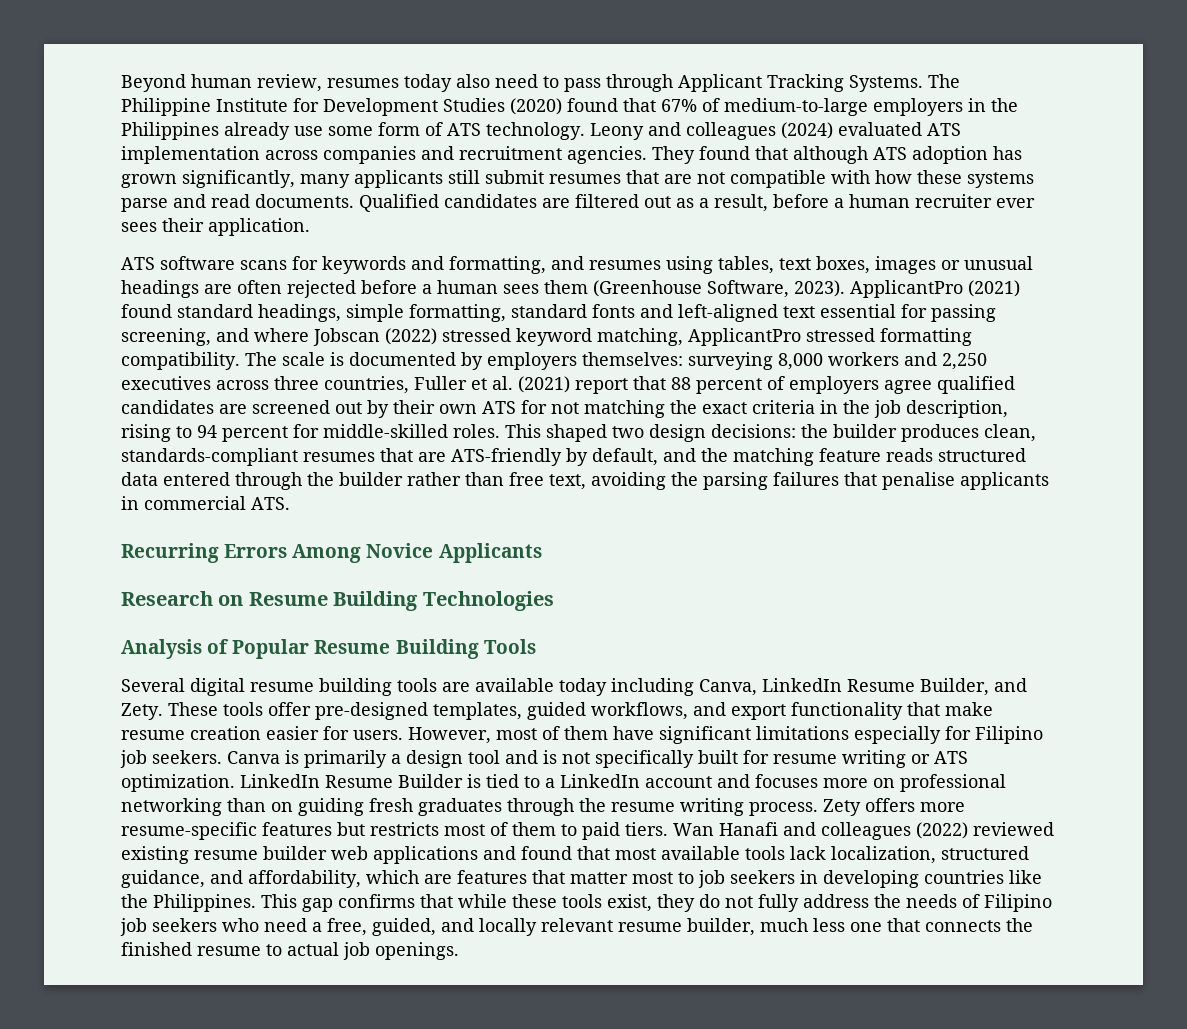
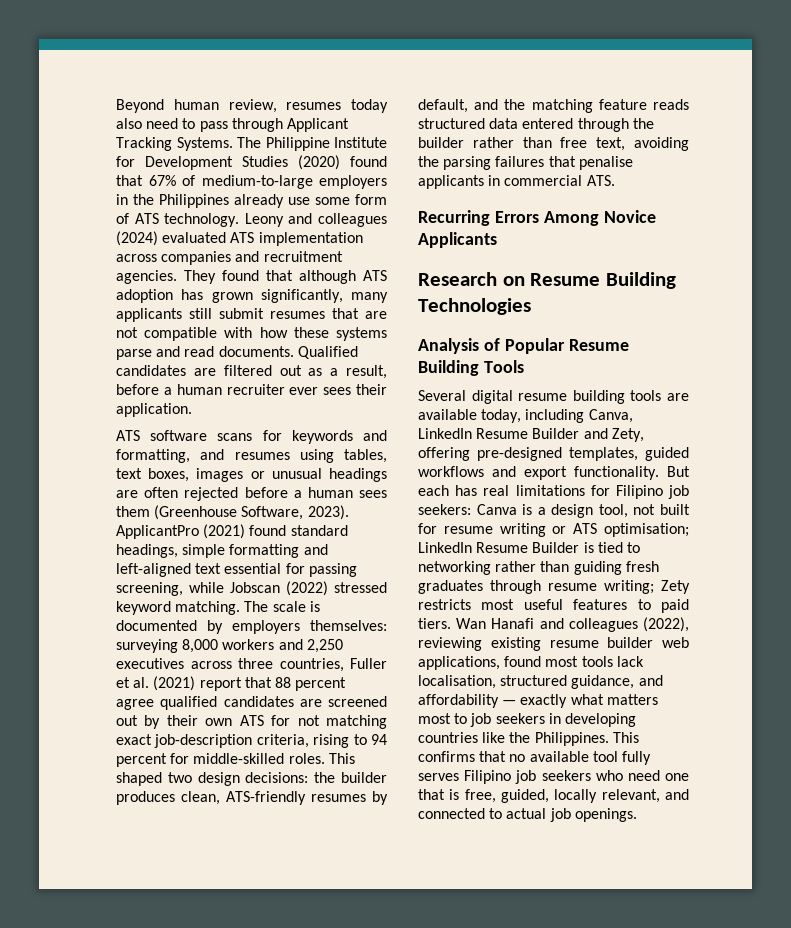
[409,304,635,322] formatting, standard fonts -> [229,544,300,558] formatting
[216,328,309,342] and where -> [189,582,224,593] while
[597,328,972,346] [121,352,240,370] matching, ApplicantPro stressed formatting compatibility. -> [175,601,241,615] matching.
[767,376,879,394] of employers -> (347, 684) none
[670,400,1008,418] the exact criteria in the job description, -> [116,734,309,748] exact job-description criteria,
[121,448,562,466] standards-compliant resumes that are ATS-friendly -> [226,791,366,805] ATS-friendly resumes
[559,678,607,696] today -> [481,409,522,423] today,
[920,678,1027,696] [121,702,311,720] Builder, and Zety. These tools offer -> [532,428,644,442] [418,447,470,461] Builder and Zety, offering
[591,702,688,720] workflows, -> [418,466,484,477] workflows
[791,702,993,720] [121,726,941,744] functionality that make resume creation easier for users. However, most of them have significant limitations especially -> [574,466,690,480] [418,485,585,496] functionality. But each has real limitations
[152,750,222,764] seekers. -> [418,504,471,515] seekers:
[304,750,387,768] primarily -> (533, 509) none
[468,750,694,768] tool and is not specifically -> [598,504,656,518] tool, not
[121,774,235,792] optimization. -> [604,523,689,537] optimisation;
[545,774,1006,792] [121,798,965,816] [121,822,556,840] a LinkedIn account and focuses more on professional networking than on guiding fresh graduates through the resume writing process. Zety offers more resume-specific features but restricts most of them -> [418,561,659,575] [418,580,690,594] [418,599,628,610] networking rather than guiding fresh graduates through resume writing; Zety restricts most useful features
[916,822,1054,839] (2022) reviewed -> [643,617,689,632] [418,637,482,651] (2022), reviewing
[373,846,740,864] applications and found that most available -> [418,656,579,670] applications, found most
[831,846,936,864] localization, -> [418,675,496,689] localisation,
[248,870,628,888] affordability, which are features that matter -> [418,694,658,708] affordability — exactly what matters
[302,898,333,912] gap -> (639, 737) none
[458,894,980,912] while these tools exist, they do not fully address the needs of -> [509,751,651,765] [418,773,459,781] no available tool fully serves
[312,918,1033,936] [121,942,261,956] a free, guided, and locally relevant resume builder, much less one that connects the finished resume -> [665,773,689,781] [418,789,689,803] [418,808,485,819] one that is free, guided, locally relevant, and connected

